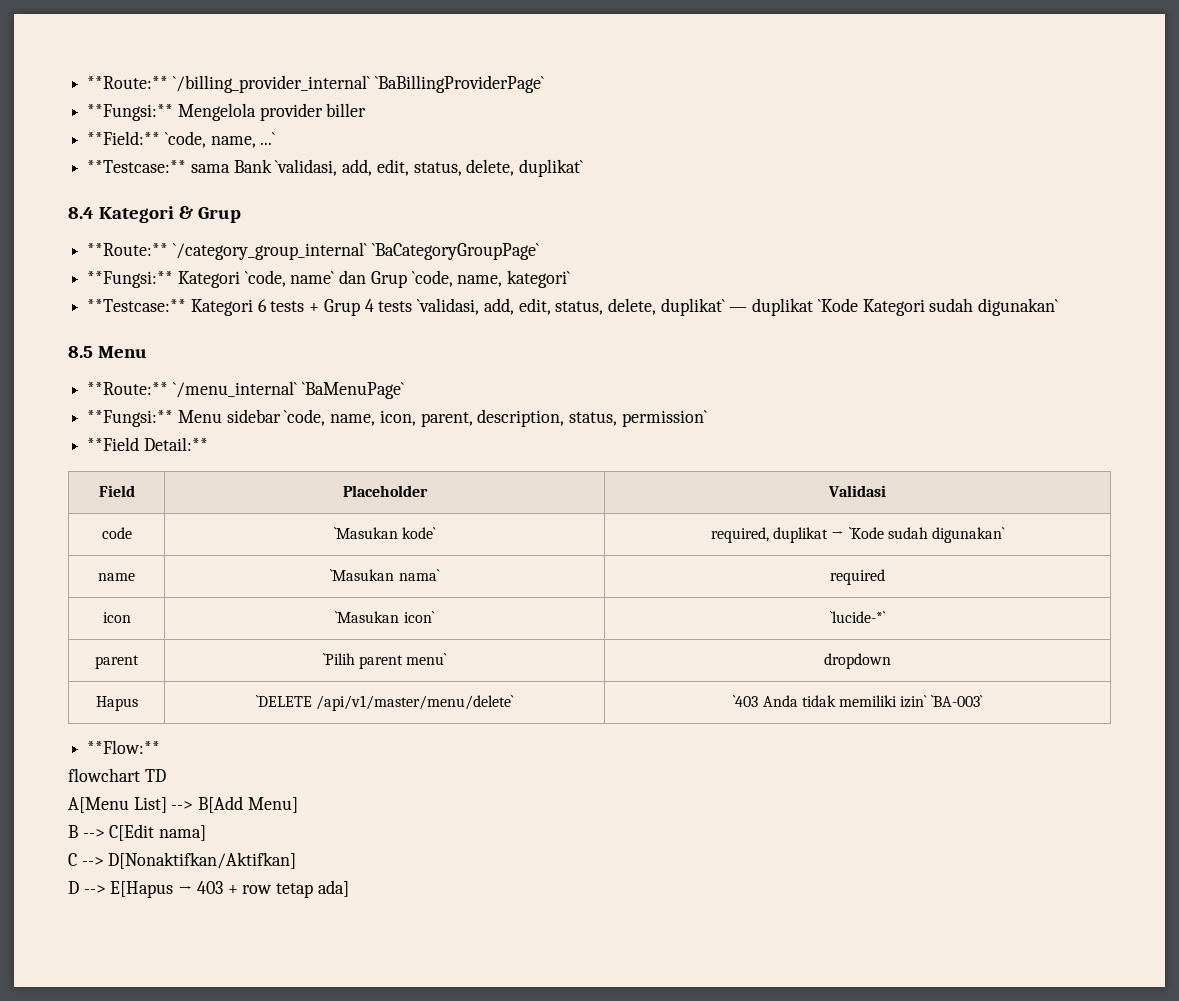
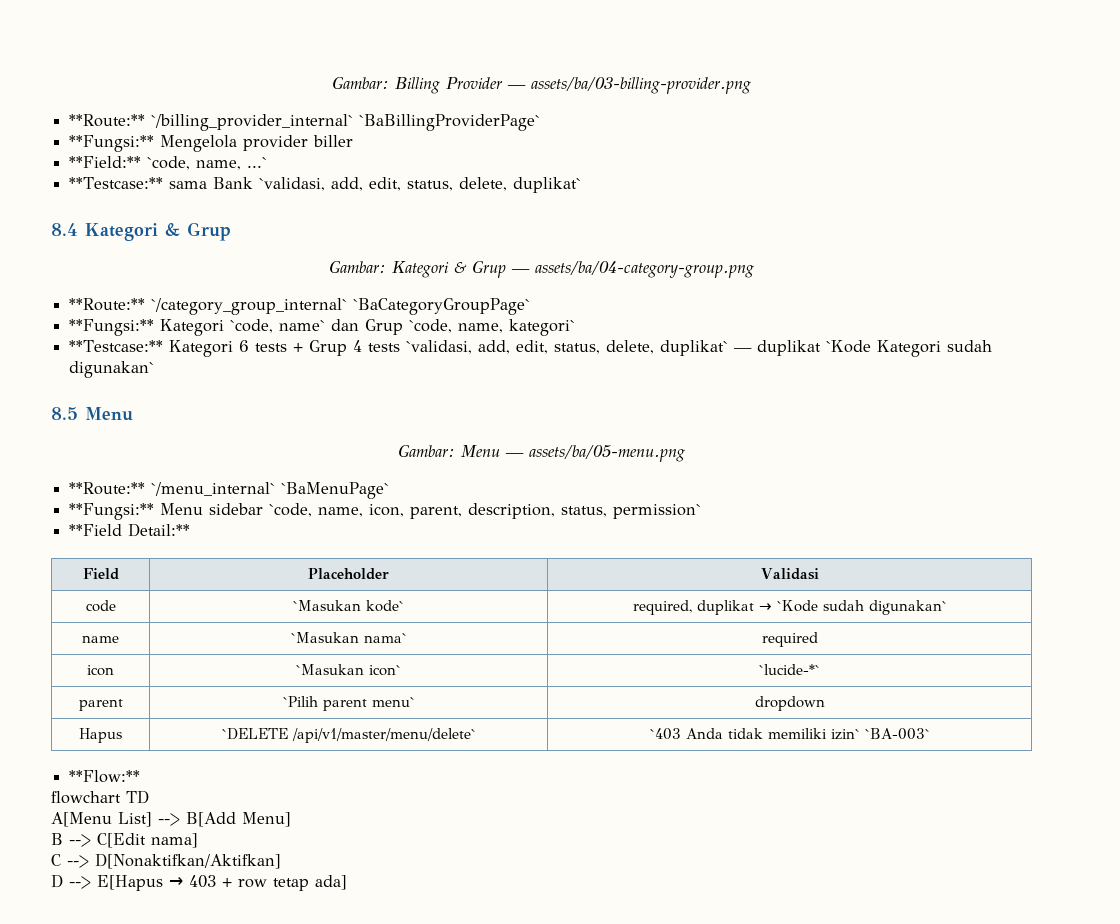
(87, 82) none -> [332,76,752,94] Gambar: Billing Provider — assets/ba/03-billing-provider.png //
(241, 215) none -> [329,260,754,278] // Gambar: Kategori & Grup — assets/ba/04-category-group.png
(147, 352) none -> [398,444,685,462] // Gambar: Menu — assets/ba/05-menu.png

